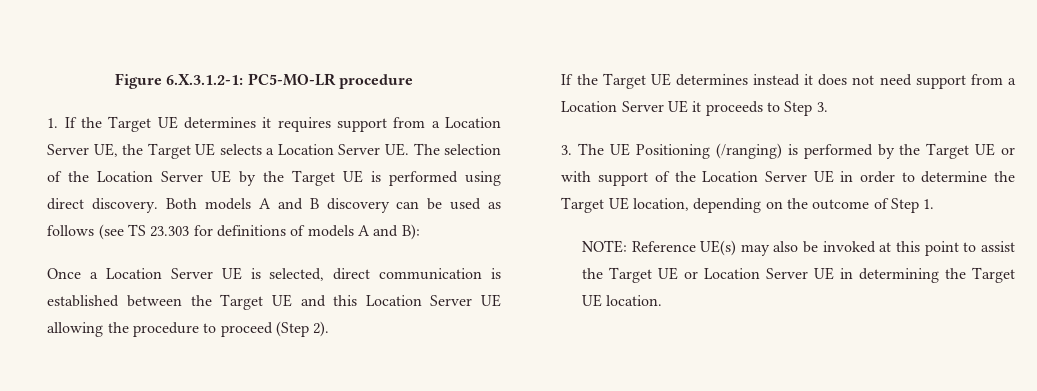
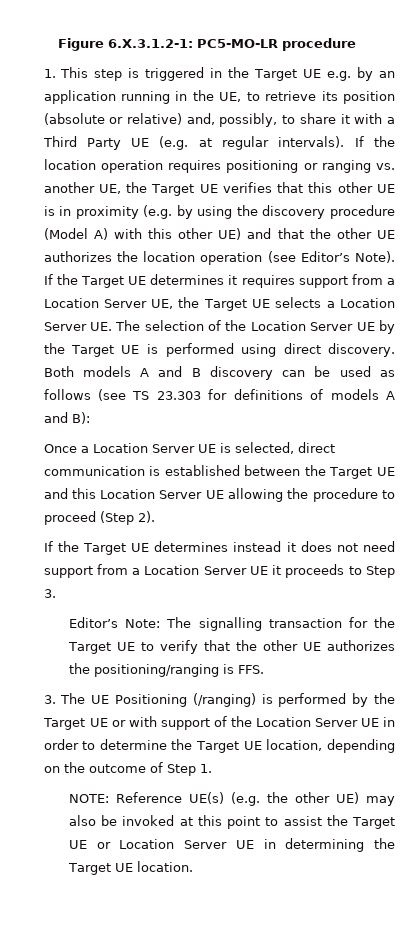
(59, 123) none -> [60,67,395,81] [43,90,395,104] [43,113,395,127] [42,136,395,150] [43,159,395,173] [43,182,395,196] [43,205,395,219] [43,228,395,240] [43,251,395,265] This step is triggered in the Target UE e.g. by an application running in the UE, to retrieve its position (absolute or relative) and, possibly, to share it with a Third Party UE (e.g. at regular intervals). If the location operation requires positioning or ranging vs. another UE, the Target UE verifies that this other UE is in proximity (e.g. by using the discovery procedure (Model A) with this other UE) and that the other UE authorizes the location operation (see Editor’s Note).
(828, 107) none -> [68,617,395,631] [67,640,396,654] [68,663,264,677] // Editor’s Note: The signalling transaction for the Target UE to verify that the other UE authorizes the positioning/ranging is FFS.
(737, 248) none -> [230,792,359,806] (e.g. the other UE)

